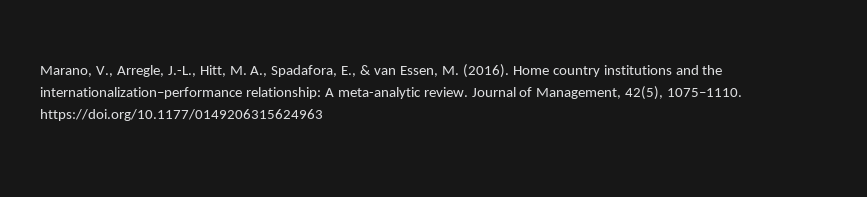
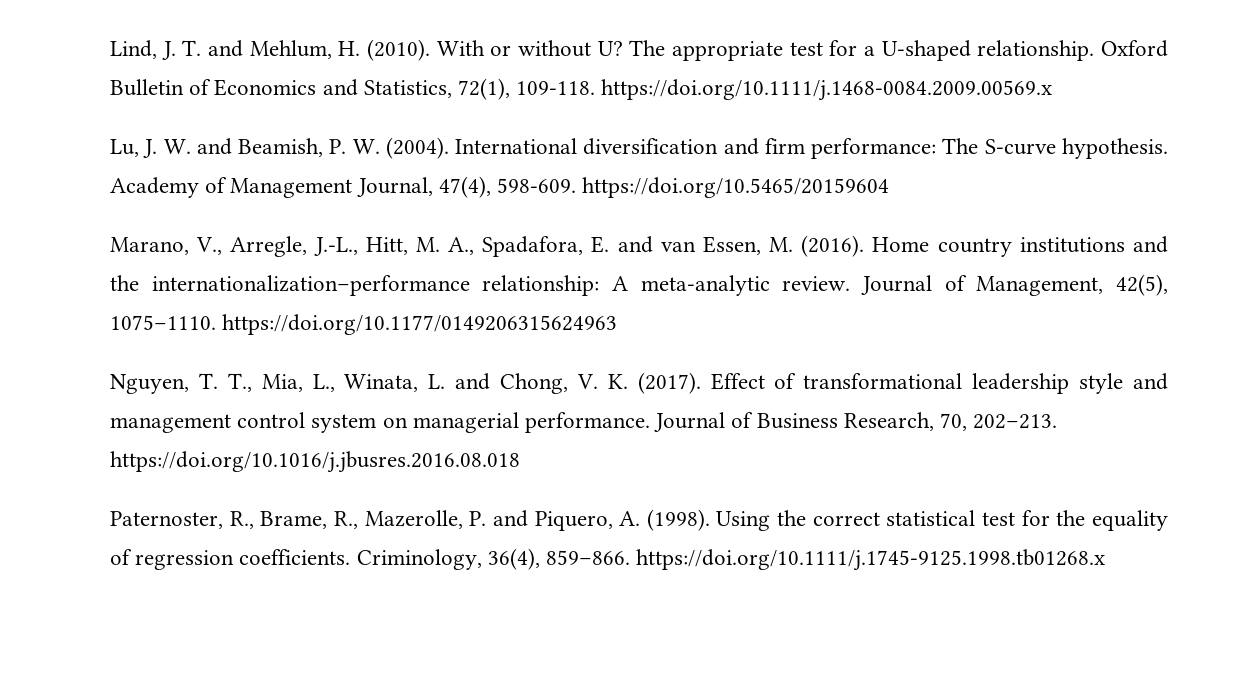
(40, 71) none -> [110,39,1168,61] [110,78,1053,101] [110,137,1168,159] [110,176,890,198] Lind, J. T. and Mehlum, H. (2010). With or without U? The appropriate test for a U-shaped relationship. Oxford Bulletin of Economics and Statistics, 72(1), 109-118. https://doi.org/10.1111/j.1468-0084.2009.00569.x // Lu, J. W. and Beamish, P. W. (2004). International diversification and firm performance: The S-curve hypothesis. Academy of Management Journal, 47(4), 598-609. https://doi.org/10.5465/20159604 //
[341,65,372,77] E., & -> [591,236,653,253] E. and
(323, 115) none -> [110,372,1168,394] [110,412,1058,433] [110,451,520,473] [110,509,1168,531] [110,548,1106,571] // Nguyen, T. T., Mia, L., Winata, L. and Chong, V. K. (2017). Effect of transformational leadership style and management control system on managerial performance. Journal of Business Research, 70, 202–213. https://doi.org/10.1016/j.jbusres.2016.08.018 // Paternoster, R., Brame, R., Mazerolle, P. and Piquero, A. (1998). Using the correct statistical test for the equality of regression coefficients. Criminology, 36(4), 859–866. https://doi.org/10.1111/j.1745-9125.1998.tb01268.x

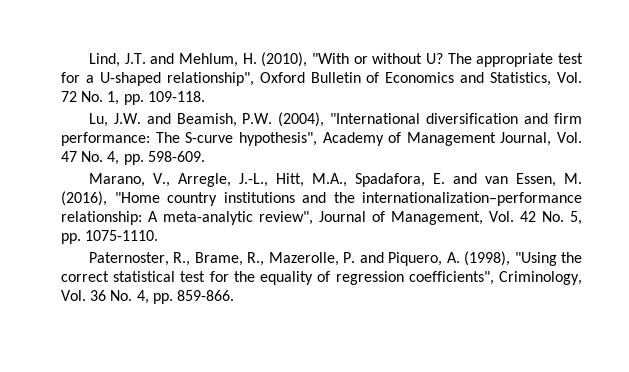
[161,40,202,60] J. T. -> [124,53,146,64] J.T.
[367,39,485,61] (2010). With -> [261,52,349,67] (2010), "With
[977,40,1095,61] relationship. -> [166,72,254,86] relationship",
[458,78,511,100] 72(1), -> [556,72,582,83] [61,91,144,105] Vol. 72 No. 1, pp.
[601,79,1053,101] https://doi.org/10.1111/j.1468-0084.2009.00569.x -> (205, 96) none
[143,137,578,159] J. W. and Beamish, P. W. (2004). International -> [113,112,421,127] J.W. and Beamish, P.W. (2004), "International
[1061,138,1168,159] hypothesis. -> [238,132,317,146] hypothesis",
[438,176,491,198] 47(4), -> [557,132,582,143] [61,151,144,165] Vol. 47 No. 4, pp.
[582,177,890,198] https://doi.org/10.5465/20159604 -> (205, 156) none
[415,237,475,255] M. A., -> [311,173,347,187] M.A.,
[801,235,930,257] (2016). Home -> [61,191,160,206] (2016), "Home
[782,276,851,291] review. -> [259,211,313,225] review",
[1115,274,1168,296] [110,314,618,335] [110,372,1168,394] [110,412,1058,433] [110,451,520,473] 42(5), 1075–1110. https://doi.org/10.1177/0149206315624963 // Nguyen, T. T., Mia, L., Winata, L. and Chong, V. K. (2017). Effect of transformational leadership style and management control system on managerial performance. Journal of Business Research, 70, 202–213. https://doi.org/10.1016/j.jbusres.2016.08.018 -> [489,211,582,225] [61,230,159,244] Vol. 42 No. 5, pp. 1075-1110.
[646,509,771,531] (1998). Using -> [464,251,557,266] (1998), "Using
[239,548,1106,571] coefficients. Criminology, 36(4), 859–866. https://doi.org/10.1111/j.1745-9125.1998.tb01268.x -> [408,271,582,285] [61,290,234,304] coefficients", Criminology, Vol. 36 No. 4, pp. 859-866.

